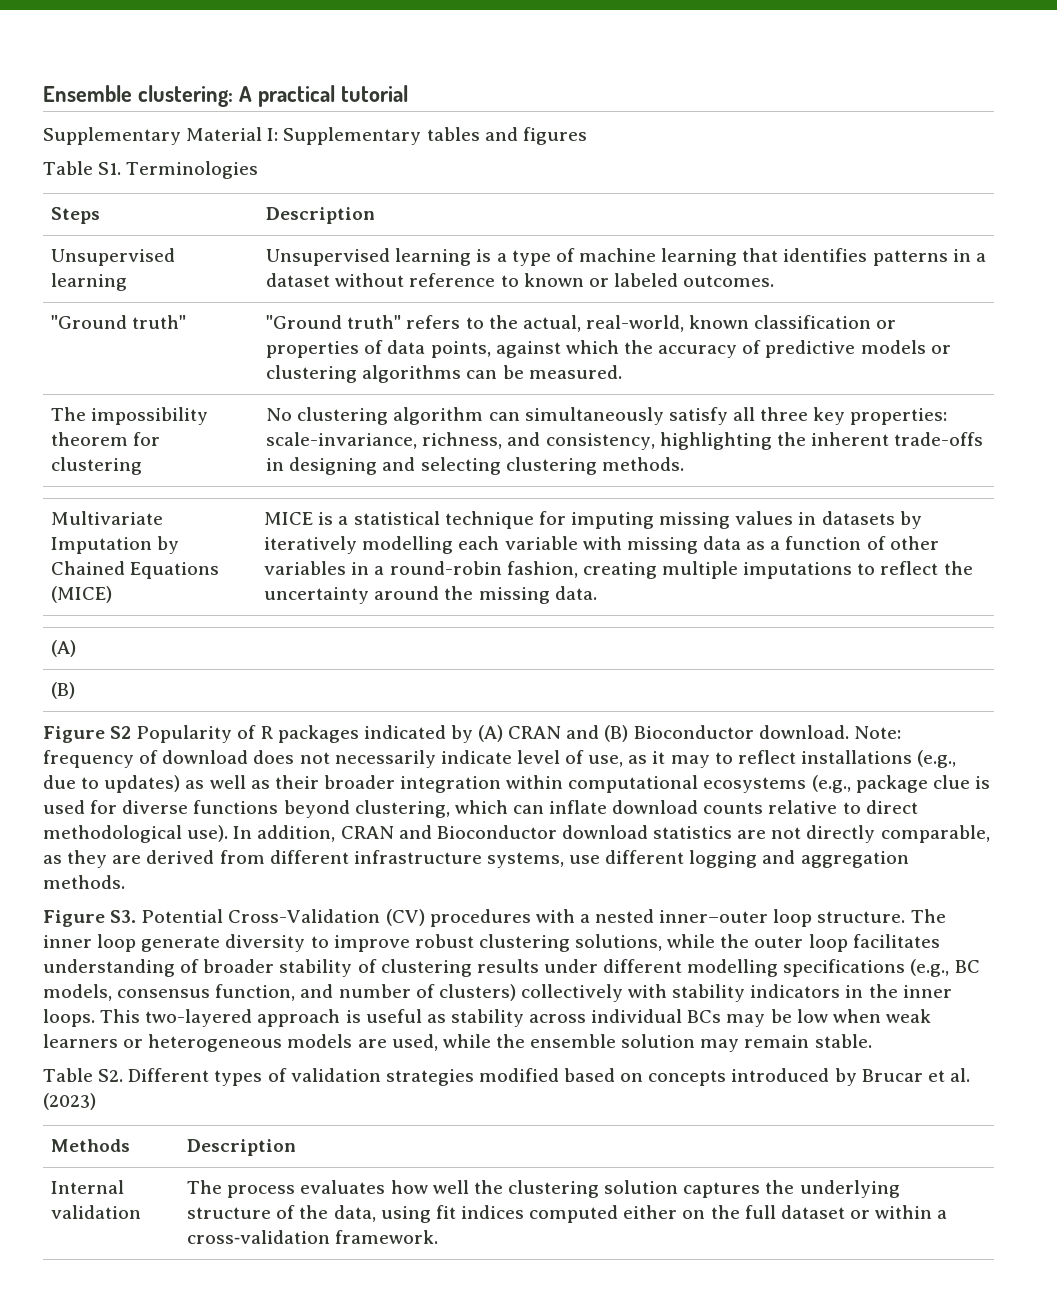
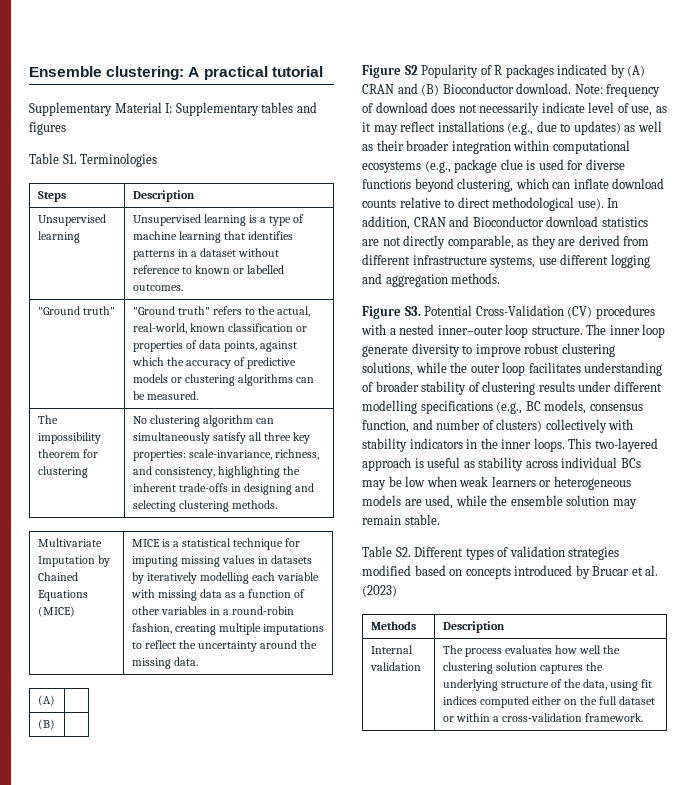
[613,273,678,287] labeled -> [247,265,285,274] labelled
[714,752,733,764] to -> (398, 130) none

